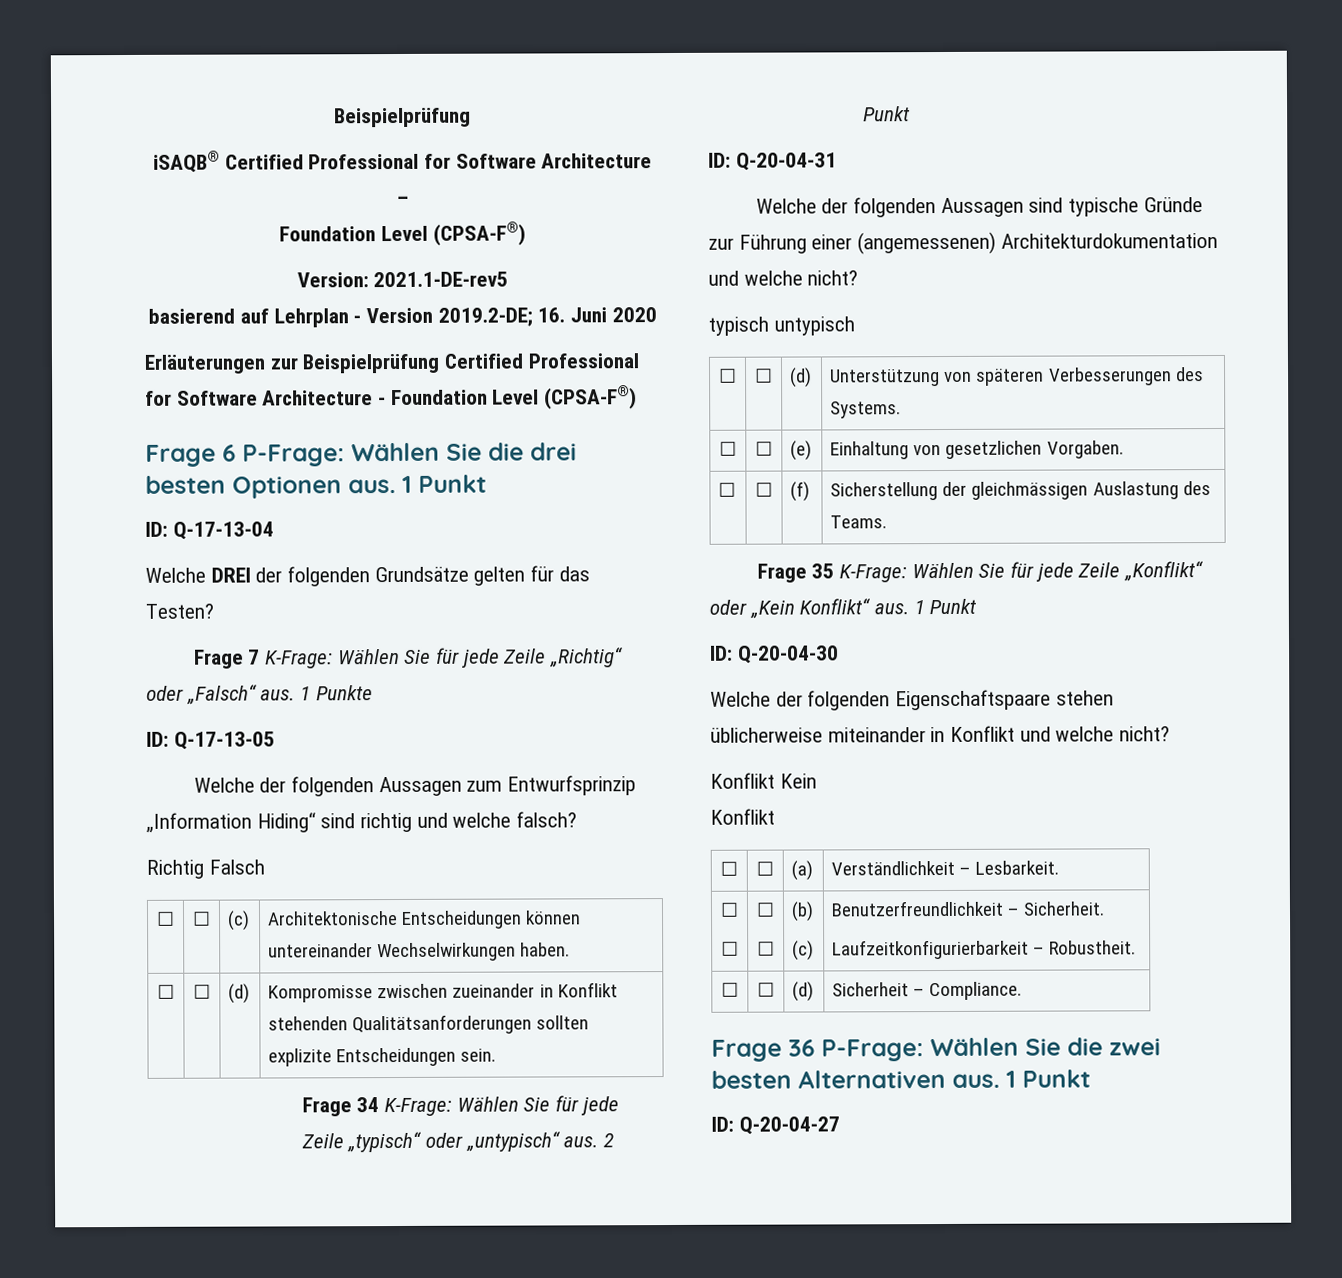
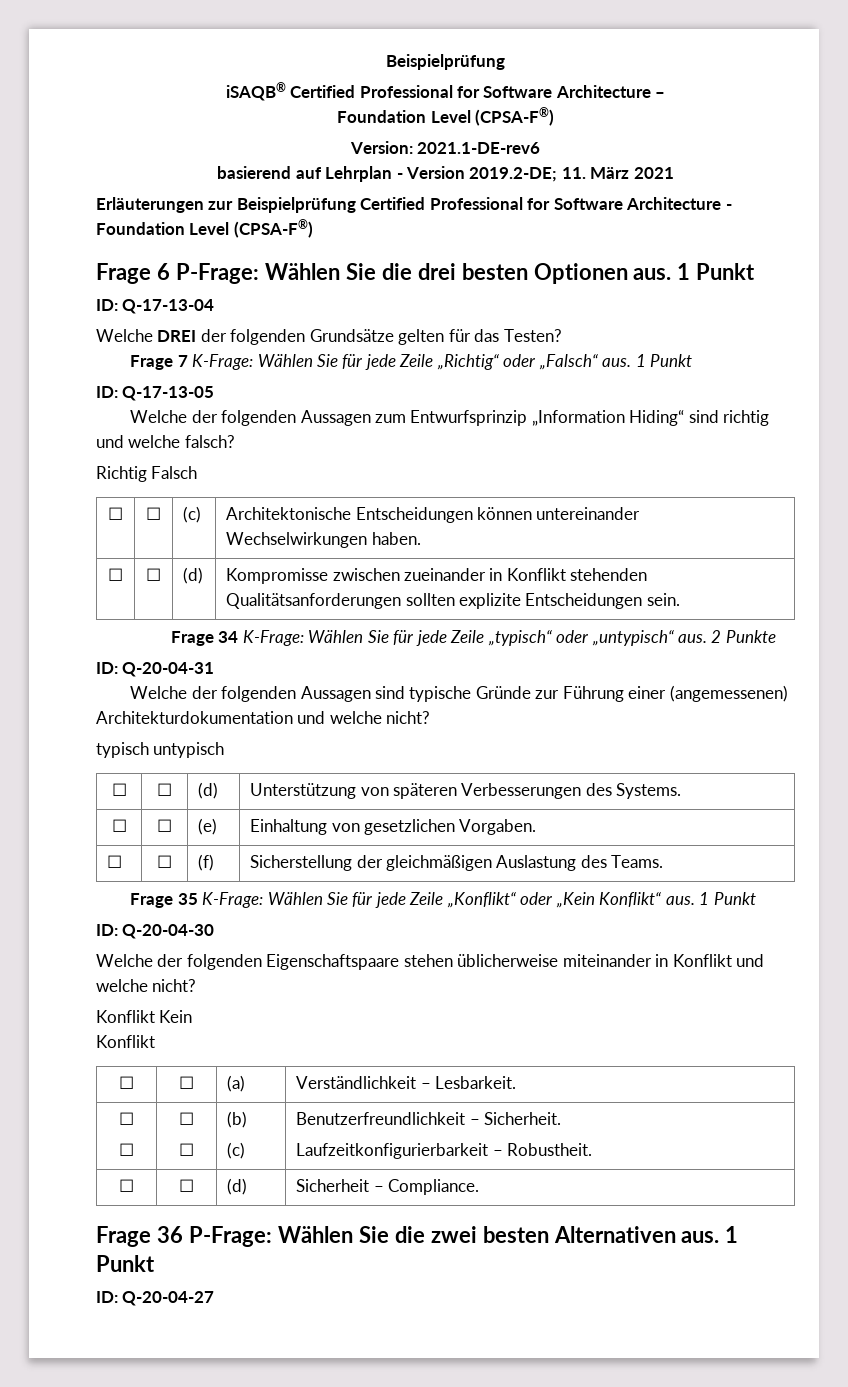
[373,271,509,288] 2021.1-DE-rev5 -> [417,142,541,154] 2021.1-DE-rev6
[537,307,657,323] 16. Juni 2020 -> [561,167,674,179] 11. März 2021
[315,685,373,701] Punkte -> [650,354,693,367] Punkt
[862,106,911,122] Punkt -> [725,630,776,643] Punkte
[971,481,1089,500] gleichmässigen -> [386,855,493,871] gleichmäßigen

